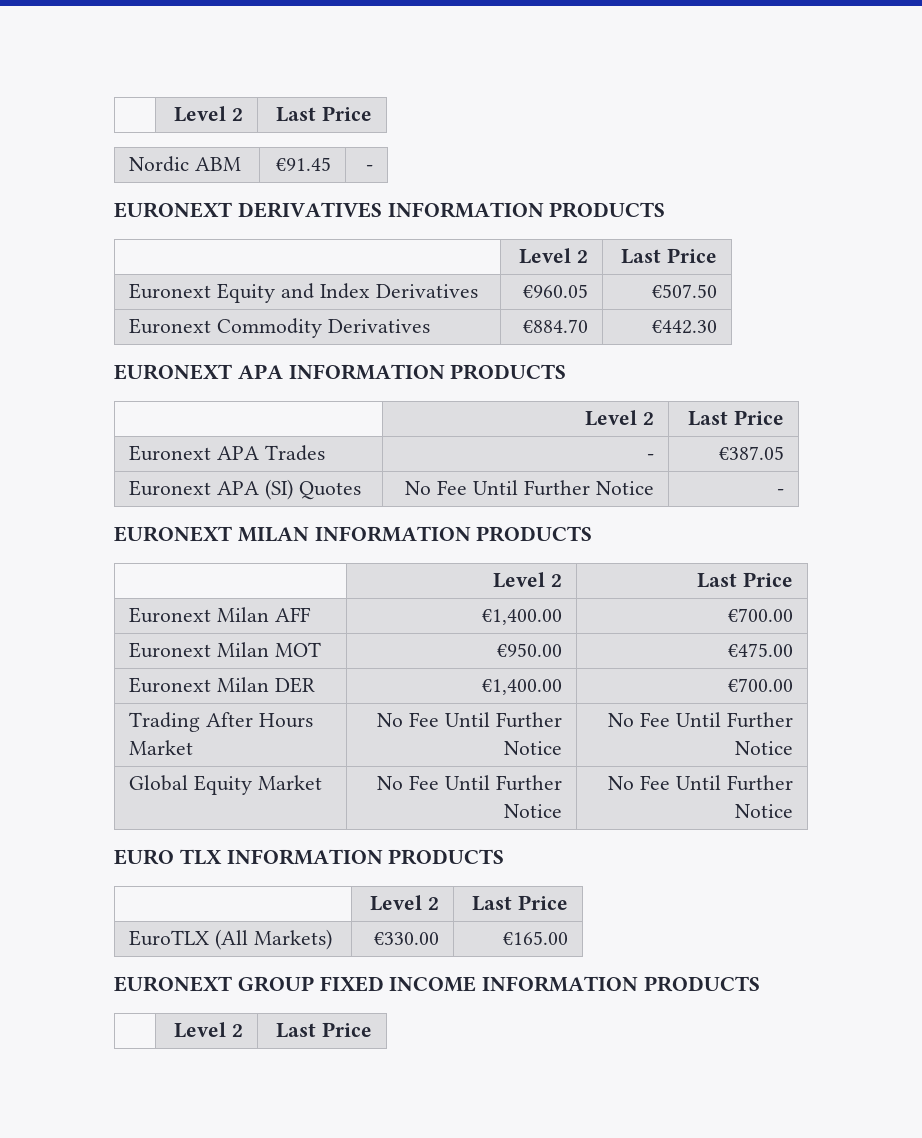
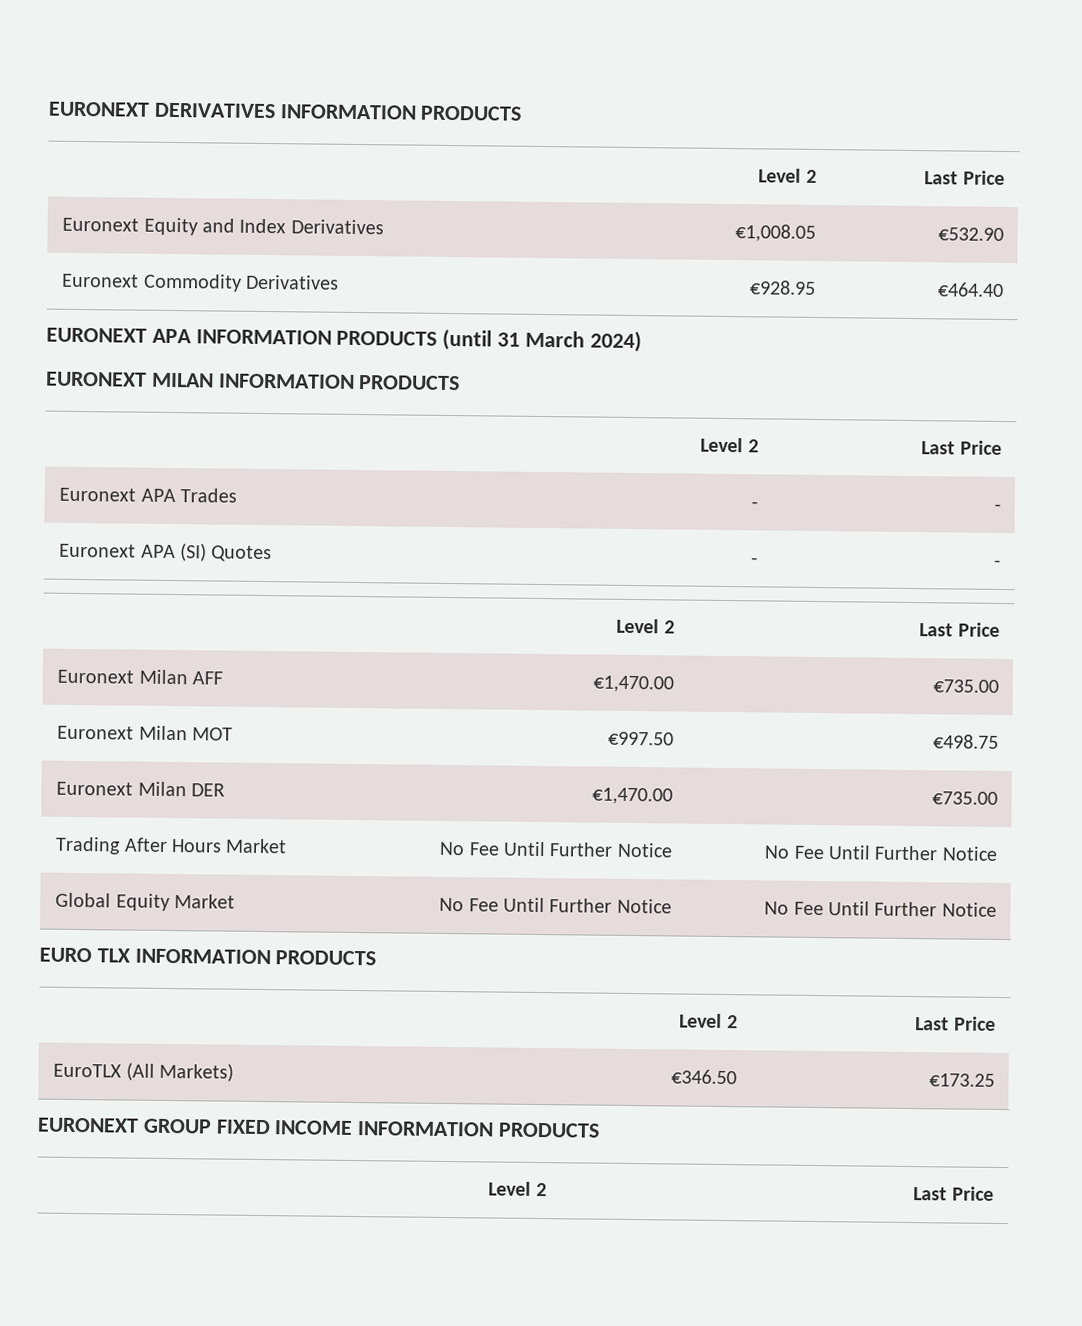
[173,106,243,122] [275,106,372,122] [129,156,242,172] [275,157,331,171] [365,165,373,171] | Level 2 | Last Price // Nordic ABM | €91.45 | - // -> (48, 109) none
[522,284,588,298] [651,284,717,298] €960.05 | €507.50 -> [734,224,816,242] [937,227,1004,241] €1,008.05 | €532.90
[522,319,588,333] [651,320,717,334] €884.70 | €442.30 -> [749,280,816,295] [936,282,1004,297] €928.95 | €464.40
(567, 372) none -> [442,328,642,353] [45,371,461,391] (until 31 March 2024) // EURONEXT MILAN INFORMATION PRODUCTS
[718,446,784,460] €387.05 -> [993,503,1001,511] -
[405,480,654,496] [776,489,784,495] [114,526,593,542] No Fee Until Further Notice | - // EURONEXT MILAN INFORMATION PRODUCTS -> [750,557,758,565] [993,559,1001,567] - | -
[481,609,562,625] [727,608,793,622] €1,400.00 | €700.00 -> [592,675,674,693] [932,679,999,693] €1,470.00 | €735.00
[496,643,562,657] [727,643,793,657] €950.00 | €475.00 -> [607,731,674,746] [932,734,999,749] €997.50 | €498.75
[481,679,562,695] [727,678,793,692] €1,400.00 | €700.00 -> [591,787,673,805] [931,791,998,805] €1,470.00 | €735.00
[373,932,439,945] [502,931,568,945] €330.00 | €165.00 -> [670,1069,737,1085] [928,1073,995,1087] €346.50 | €173.25

